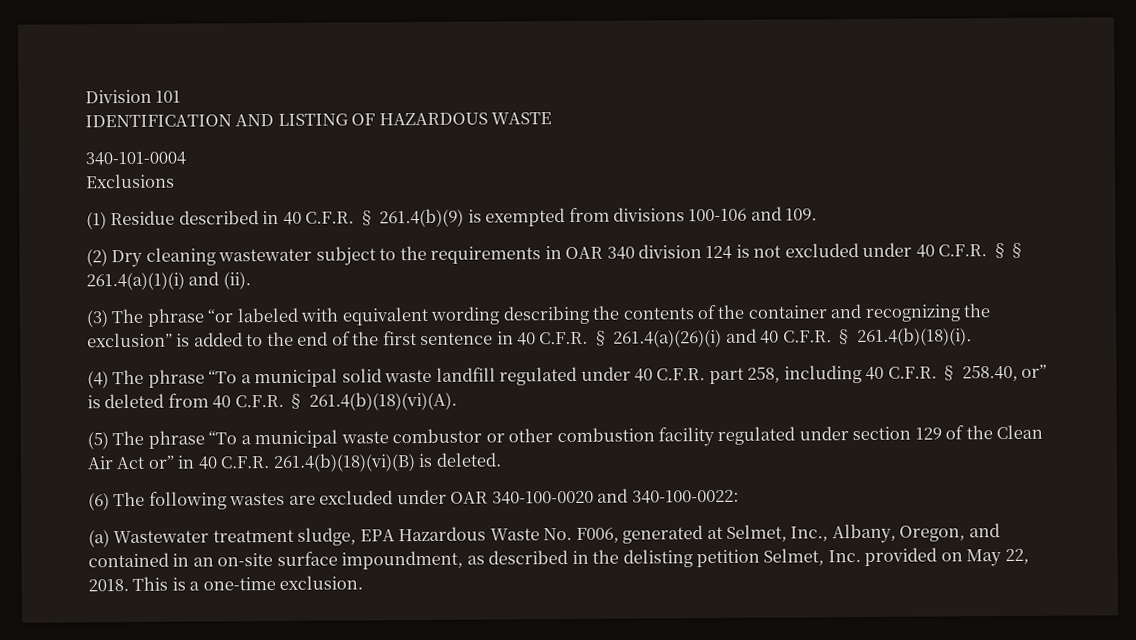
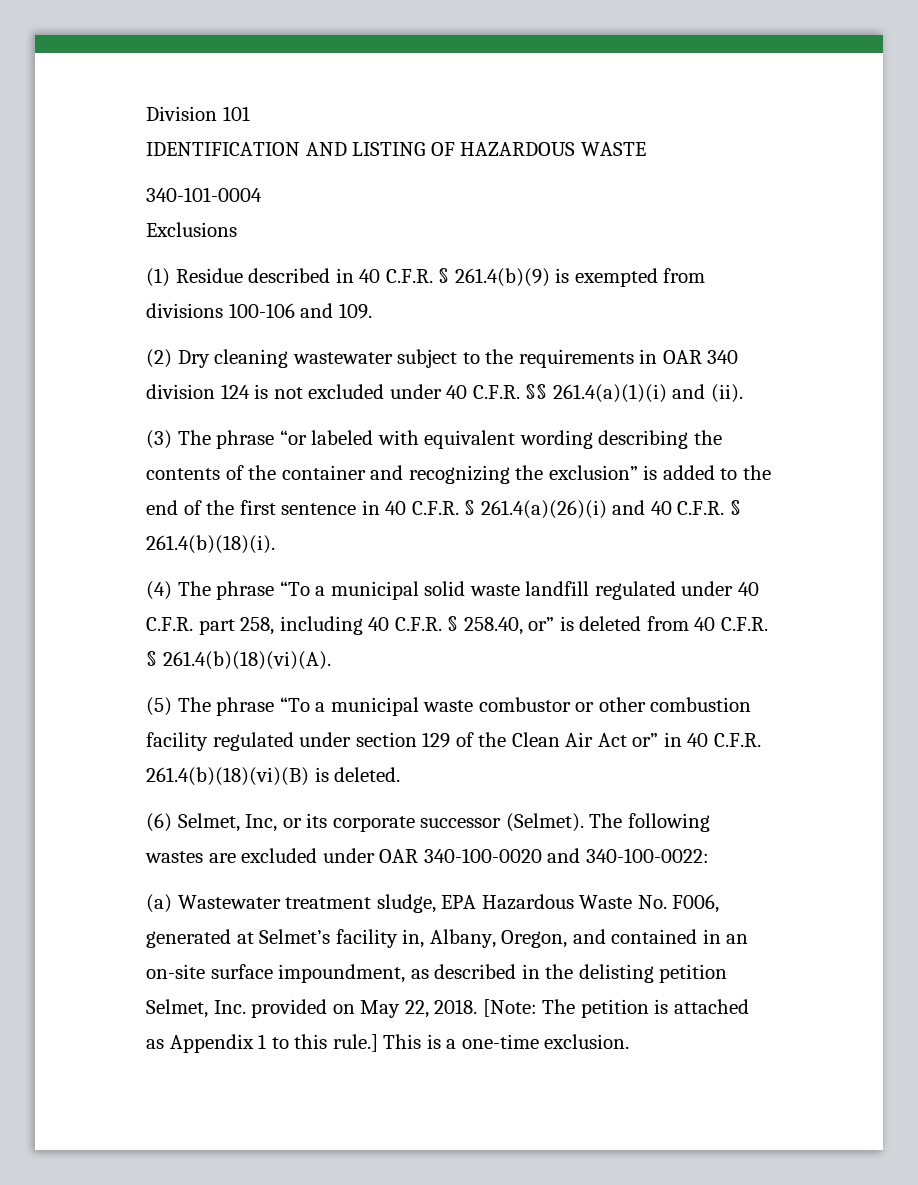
(110, 501) none -> [177,813,584,832] Selmet, Inc, or its corporate successor (Selmet).
[726,524,829,542] Selmet, Inc., -> [259,929,425,948] Selmet’s facility in,
(129, 585) none -> [482,999,749,1018] [146,1034,378,1053] [Note: The petition is attached as Appendix 1 to this rule.]

